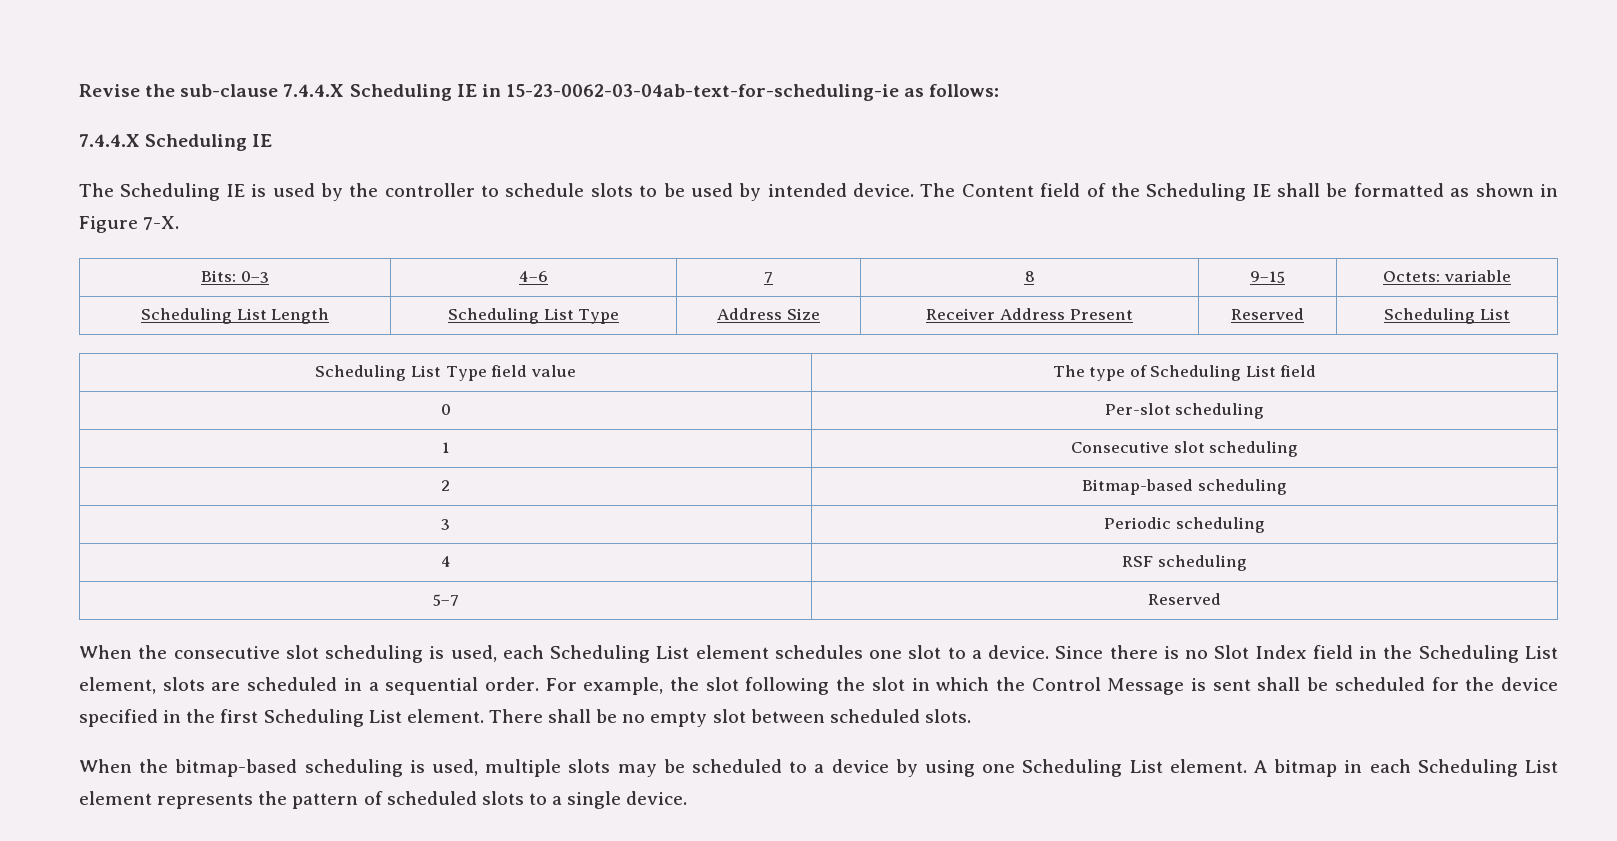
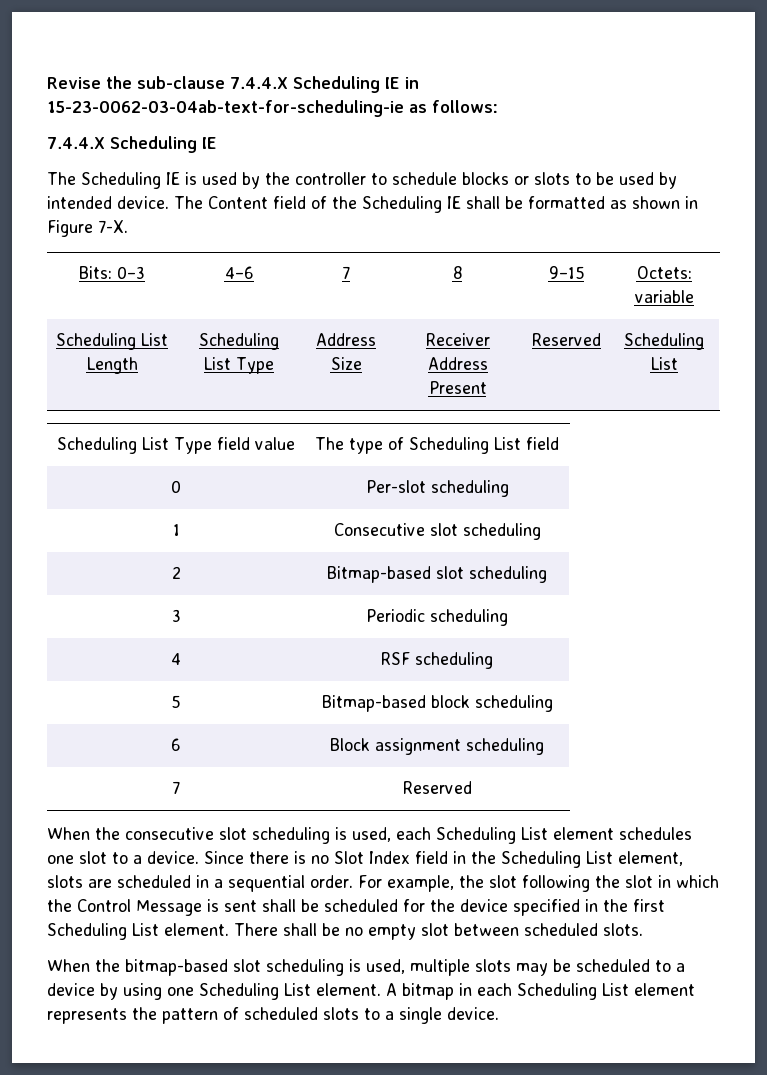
(585, 190) none -> [462,172,529,185] blocks or
(1194, 487) none -> [436,566,464,579] slot
[432,594,459,606] 5–7 -> [171,695,181,708] [321,695,553,712] [171,738,181,751] [330,738,544,755] [172,781,180,794] 5 | Bitmap-based block scheduling // 6 | Block assignment scheduling // 7
(298, 768) none -> [233,959,261,972] slot

